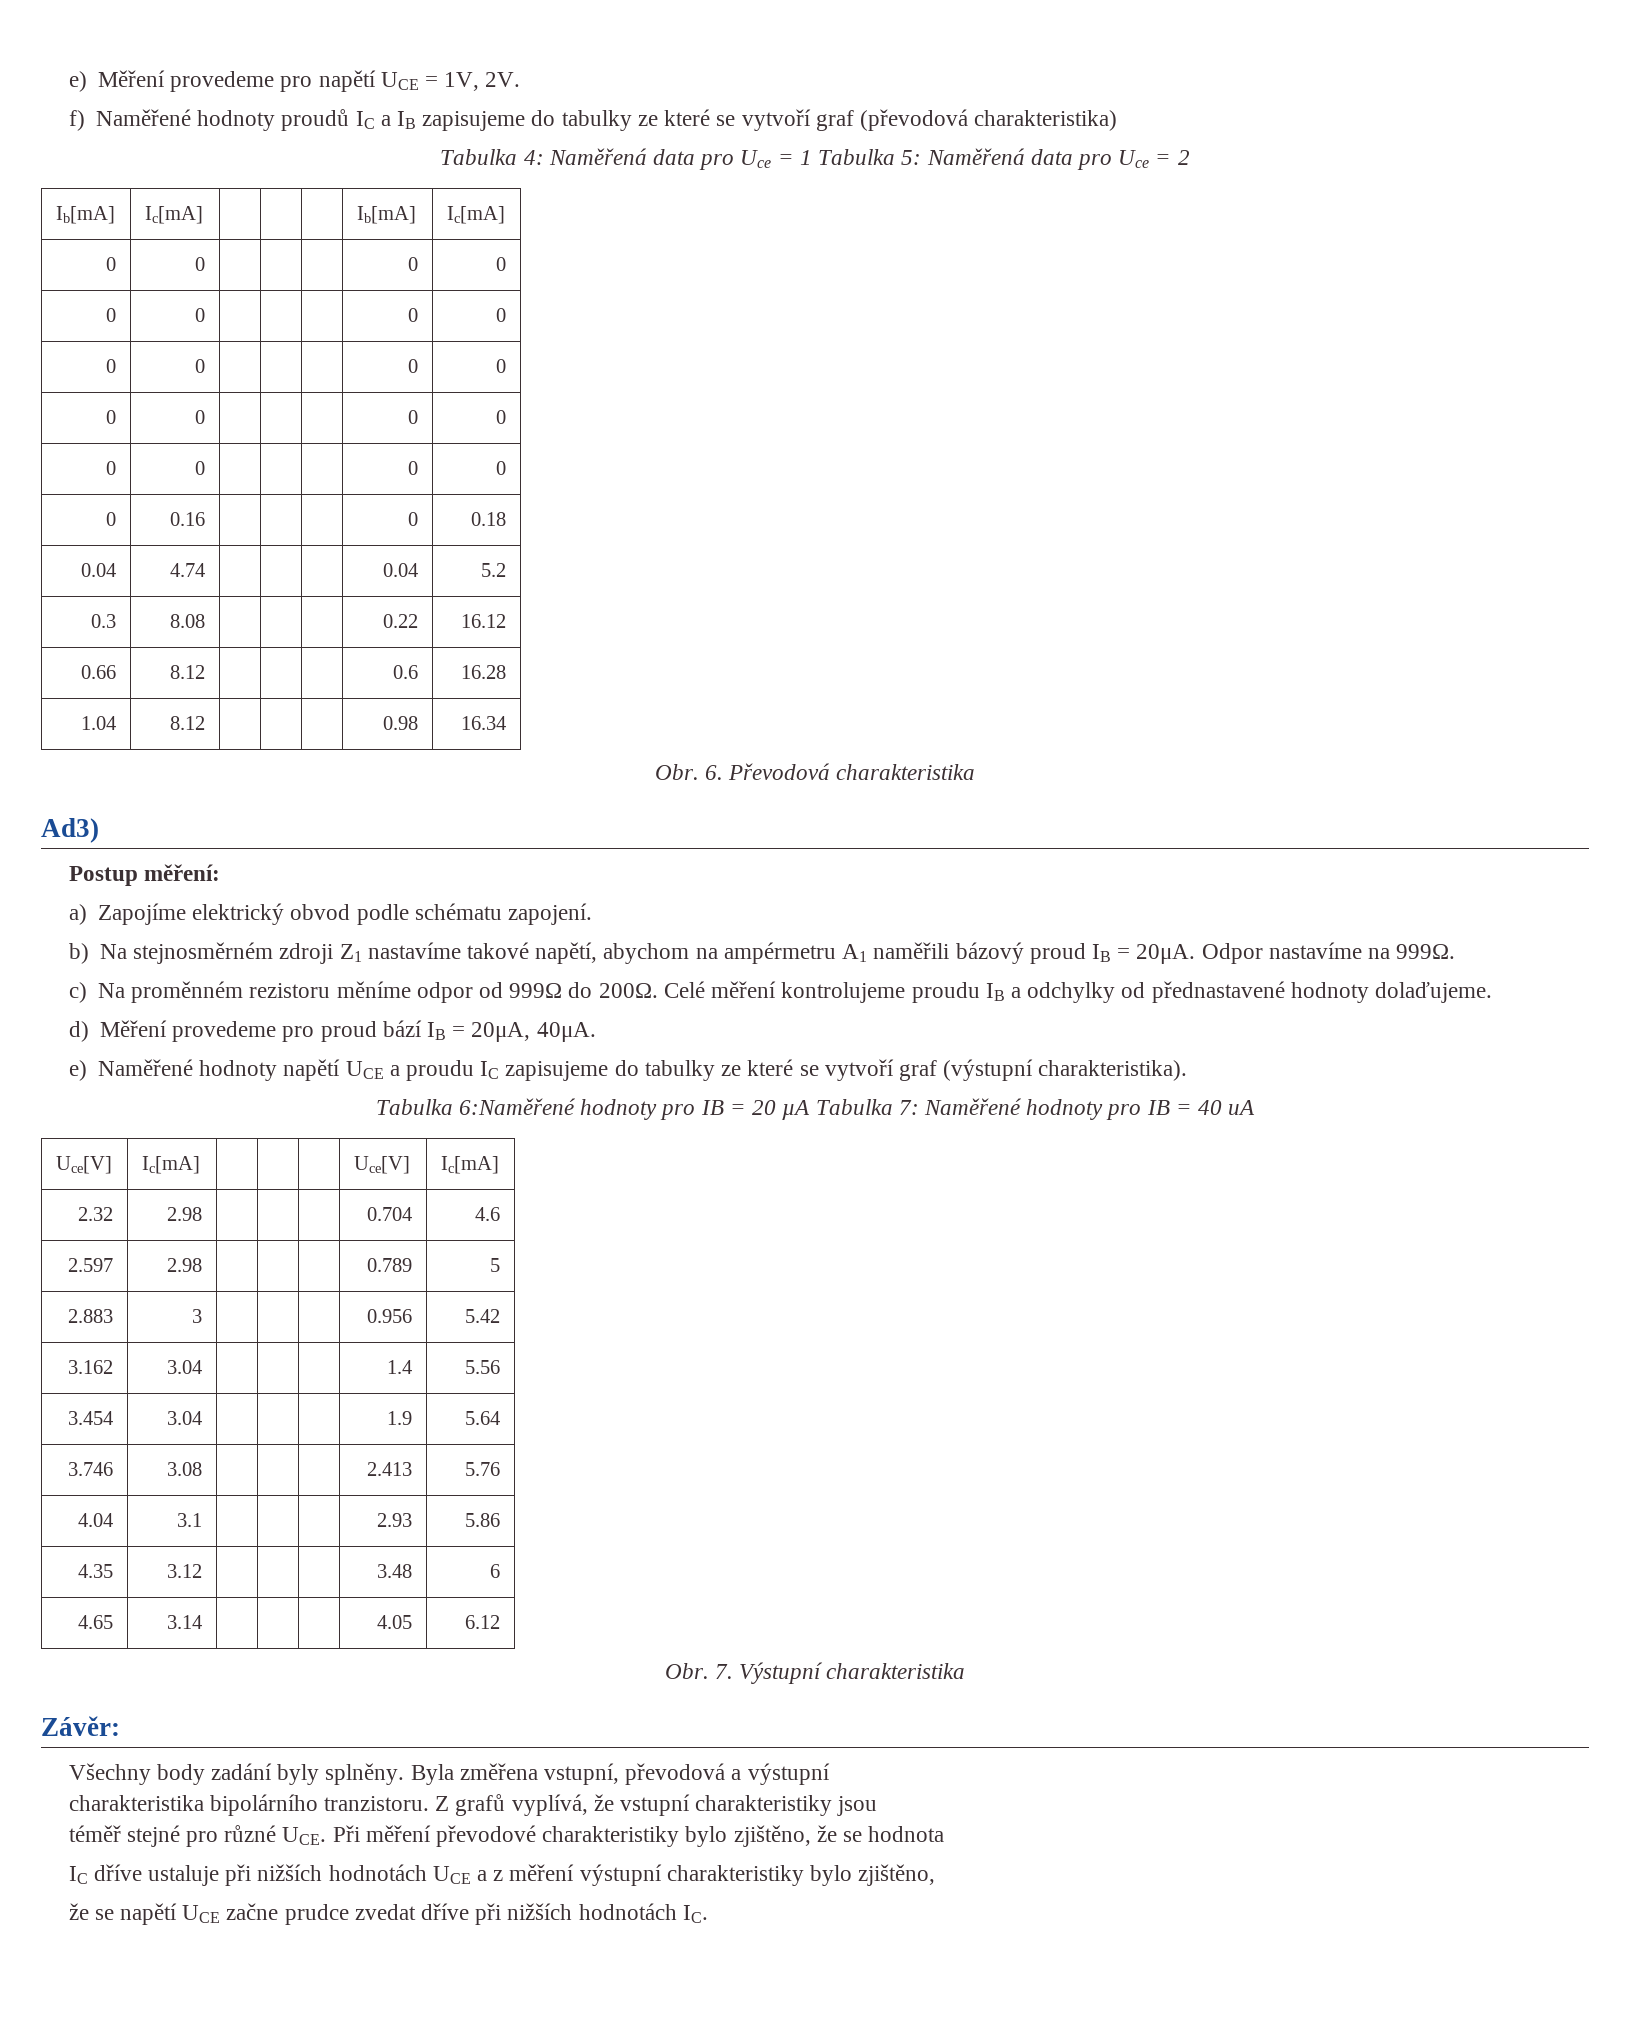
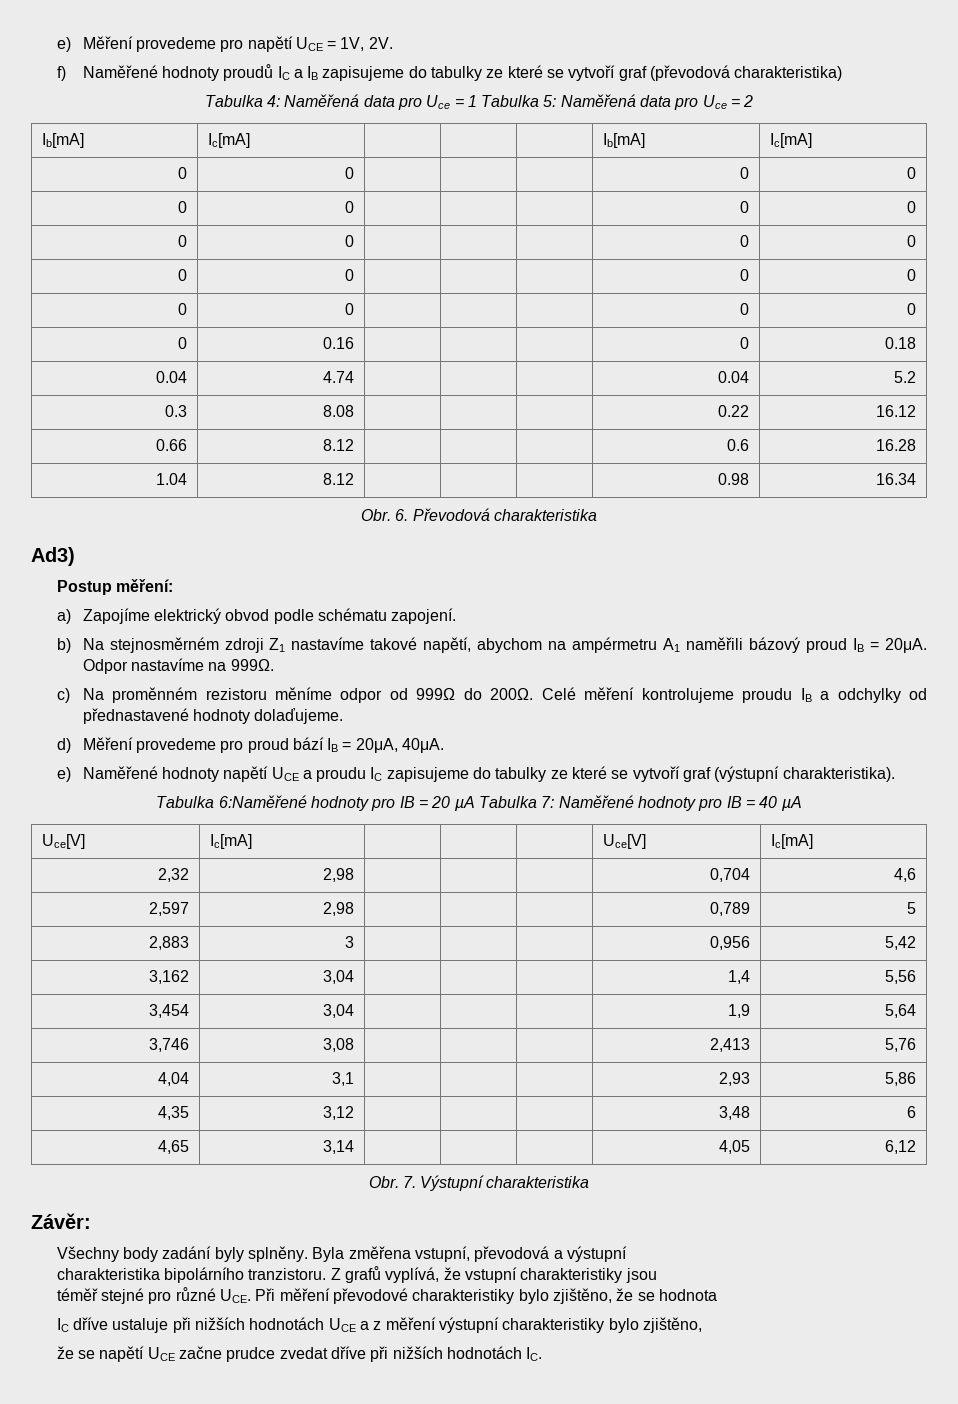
[1228,1100,1256,1115] uA -> [780,796,802,811] µA
[78,1207,114,1221] [167,1207,203,1221] [367,1207,413,1221] [475,1207,501,1221] [68,1258,114,1272] [167,1258,203,1272] [367,1258,413,1272] 2.32 | 2.98 | | | | 0.704 | 4.6 // 2.597 | 2.98 | | | | 0.789 -> [158,868,190,882] [323,868,355,882] [710,868,751,882] [894,868,917,882] [149,902,190,916] [323,902,355,916] [710,902,751,916] 2,32 | 2,98 | | | | 0,704 | 4,6 // 2,597 | 2,98 | | | | 0,789
[68,1309,114,1323] 2.883 -> [149,936,190,950] 2,883
[367,1309,413,1323] [465,1309,501,1323] [68,1360,114,1374] [167,1360,203,1374] [387,1360,413,1374] [465,1360,501,1374] [68,1411,114,1425] [167,1411,203,1425] [387,1411,413,1425] [465,1411,501,1425] [68,1462,114,1476] [167,1462,203,1476] [367,1462,413,1476] [465,1462,501,1476] [78,1513,114,1527] [177,1513,203,1527] [377,1513,413,1527] [465,1513,501,1527] [78,1564,114,1578] [167,1564,203,1578] [377,1564,413,1578] [490,1564,501,1578] [78,1615,114,1629] [167,1615,203,1629] [377,1615,413,1629] [465,1615,501,1629] 0.956 | 5.42 // 3.162 | 3.04 | | | | 1.4 | 5.56 // 3.454 | 3.04 | | | | 1.9 | 5.64 // 3.746 | 3.08 | | | | 2.413 | 5.76 // 4.04 | 3.1 | | | | 2.93 | 5.86 // 4.35 | 3.12 | | | | 3.48 | 6 // 4.65 | 3.14 | | | | 4.05 | 6.12 -> [710,936,751,950] [885,936,917,950] [149,970,190,984] [323,970,355,984] [728,970,751,984] [885,970,917,984] [149,1004,190,1018] [323,1004,355,1018] [728,1004,751,1018] [885,1004,917,1018] [149,1038,190,1052] [323,1038,355,1052] [710,1038,751,1052] [885,1038,917,1052] [158,1072,190,1086] [332,1072,355,1086] [719,1072,751,1086] [885,1072,917,1086] [158,1106,190,1120] [323,1106,355,1120] [719,1106,751,1120] [907,1106,917,1118] [158,1140,190,1154] [323,1140,355,1154] [719,1140,751,1154] [885,1140,917,1154] 0,956 | 5,42 // 3,162 | 3,04 | | | | 1,4 | 5,56 // 3,454 | 3,04 | | | | 1,9 | 5,64 // 3,746 | 3,08 | | | | 2,413 | 5,76 // 4,04 | 3,1 | | | | 2,93 | 5,86 // 4,35 | 3,12 | | | | 3,48 | 6 // 4,65 | 3,14 | | | | 4,05 | 6,12

